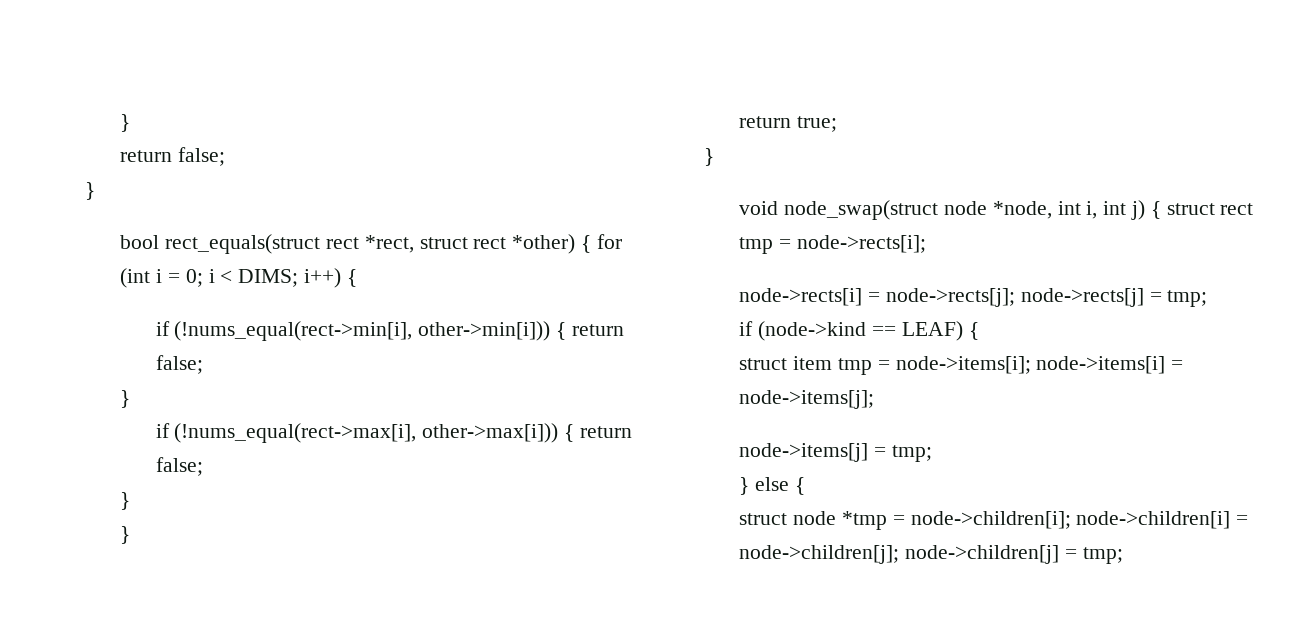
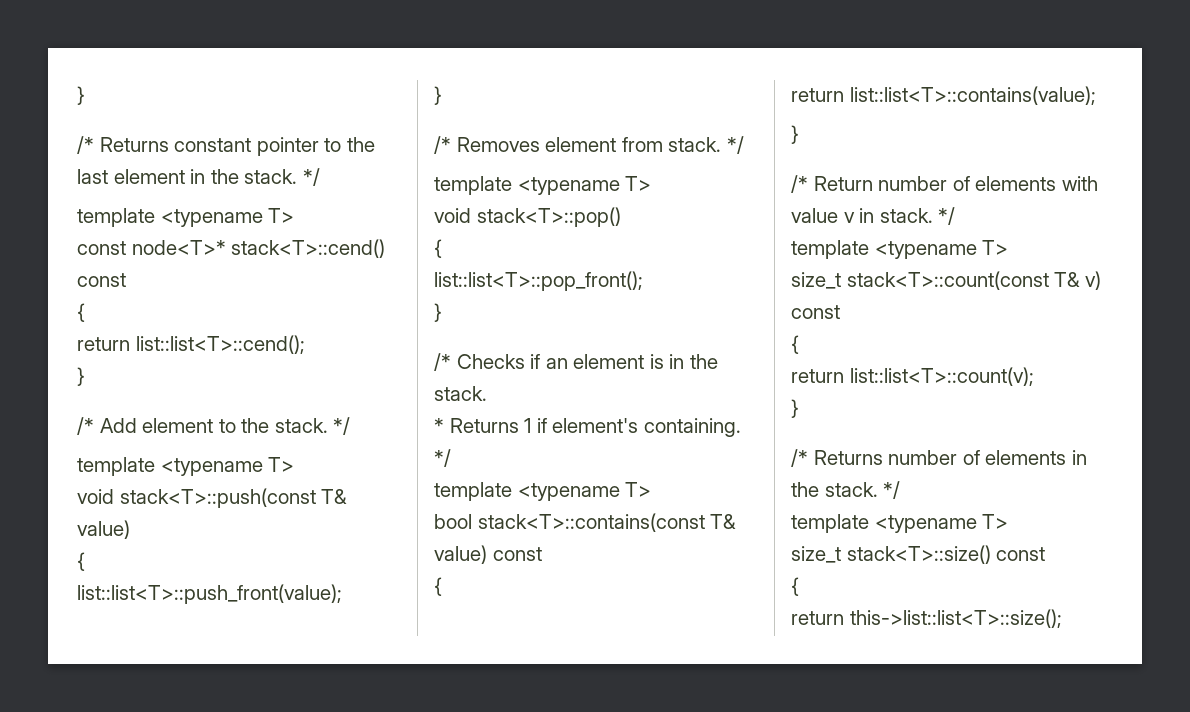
[120,114,131,132] [120,147,226,166] [85,182,95,200] [120,234,622,254] [120,268,357,288] [155,321,624,341] [155,355,203,374] [120,390,131,408] [155,423,632,443] [155,457,203,476] [120,492,131,510] [120,526,131,544] [739,116,838,132] [704,148,714,166] [739,200,1254,220] [739,235,926,254] [739,288,1208,307] [739,321,979,341] [739,356,1184,375] [739,390,875,409] [739,443,932,462] [739,477,805,495] [739,511,1249,530] [739,545,1123,564] } // return false; // } // bool rect_equals(struct rect *rect, struct rect *other) { for (int i = 0; i < DIMS; i++) { // if (!nums_equal(rect->min[i], other->min[i])) { return false; // } // if (!nums_equal(rect->max[i], other->max[i])) { return false; // } // } // return true; // } // void node_swap(struct node *node, int i, int j) { struct rect tmp = node->rects[i]; // node->rects[i] = node->rects[j]; node->rects[j] = tmp; // if (node->kind == LEAF) { // struct item tmp = node->items[i]; node->items[i] = node->items[j]; // node->items[j] = tmp; // } else { // struct node *tmp = node->children[i]; node->children[i] = node->children[j]; node->children[j] = tmp; -> [77,86,85,105] [77,136,375,156] [77,168,320,186] [77,208,295,227] [77,239,386,258] [77,273,126,287] [77,303,85,322] [77,335,305,354] [77,367,85,386] [77,417,351,435] [77,457,295,476] [77,488,348,508] [77,520,130,539] [77,552,85,571] [77,584,342,604] [434,86,442,105] [434,136,744,154] [434,176,652,195] [434,207,621,227] [434,239,442,258] [434,271,643,291] [434,303,442,322] [434,353,718,371] [434,386,487,401] [434,418,741,437] [434,449,451,467] [434,482,652,501] [434,513,737,532] [434,545,542,564] [434,577,442,596] [791,86,1096,105] [791,125,799,144] [791,175,1098,193] [791,207,956,225] [791,240,1009,259] [791,271,1101,290] [791,305,840,319] [791,335,799,354] [791,367,1034,386] [791,399,799,418] [791,449,1087,467] [791,481,901,499] [791,514,1009,533] [791,545,1046,564] [791,577,799,596] [791,609,1062,628] } // /* Returns constant pointer to the last element in the stack. */ // template <typename T> // const node<T>* stack<T>::cend() const // { // return list::list<T>::cend(); // } // /* Add element to the stack. */ // template <typename T> // void stack<T>::push(const T& value) // { // list::list<T>::push_front(value); // } // /* Removes element from stack. */ // template <typename T> // void stack<T>::pop() // { // list::list<T>::pop_front(); // } // /* Checks if an element is in the stack. // * Returns 1 if element's containing. */ // template <typename T> // bool stack<T>::contains(const T& value) const // { // return list::list<T>::contains(value); // } // /* Return number of elements with value v in stack. */ // template <typename T> // size_t stack<T>::count(const T& v) const // { // return list::list<T>::count(v); // } // /* Returns number of elements in the stack. */ // template <typename T> // size_t stack<T>::size() const // { // return this->list::list<T>::size();

